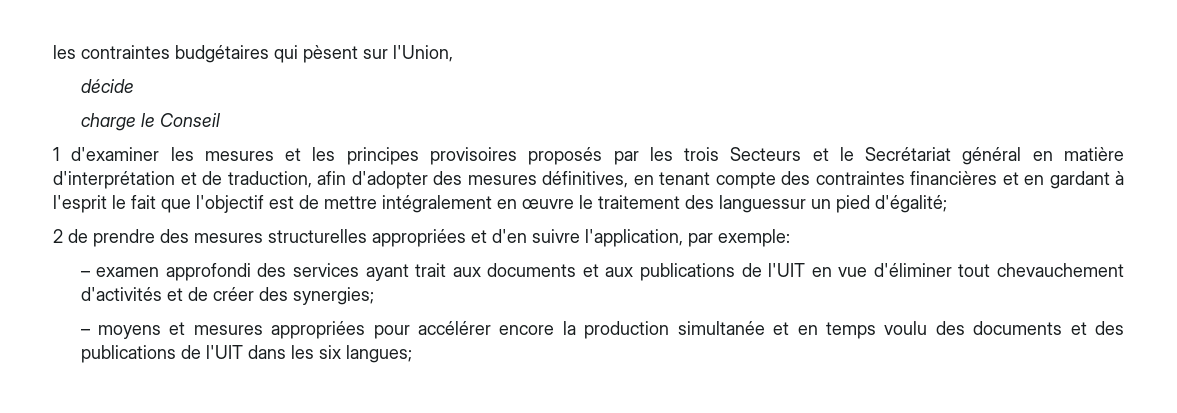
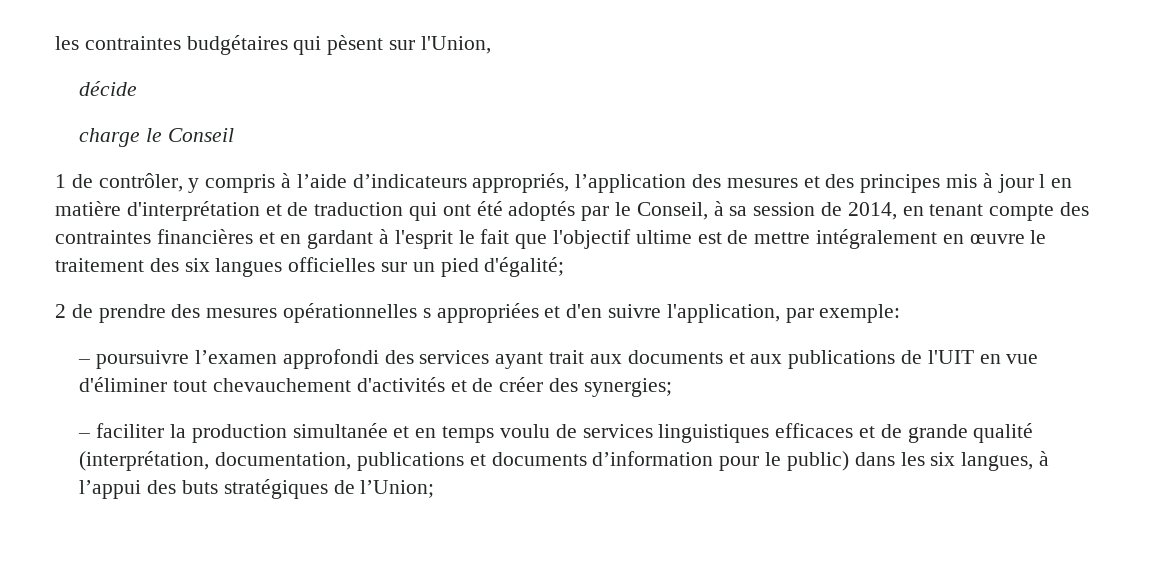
[71,147,1022,165] d'examiner les mesures et les principes provisoires proposés par les trois Secteurs et le Secrétariat général -> [71,173,1046,193] de contrôler, y compris à l’aide d’indicateurs appropriés, l’application des mesures et des principes mis à jour l
[227,171,628,189] traduction, afin d'adopter des mesures définitives, -> [314,201,897,221] traduction qui ont été adoptés par le Conseil, à sa session de 2014,
(264, 204) none -> [635,230,692,244] ultime
[719,195,806,213] languessur -> [184,257,408,277] six langues officielles sur
[268,229,367,243] structurelles -> [283,303,431,323] opérationnelles s
[96,267,160,277] examen -> [96,350,278,369] poursuivre l’examen
[98,321,555,339] moyens et mesures appropriées pour accélérer encore -> [96,423,165,438] faciliter
[935,321,1125,335] [80,345,412,363] des documents et des publications de l'UIT dans les six langues; -> [555,423,1034,443] [79,451,1049,471] [79,479,435,499] de services linguistiques efficaces et de grande qualité (interprétation, documentation, publications et documents d’information pour le public) dans les six langues, à l’appui des buts stratégiques de l’Union;

